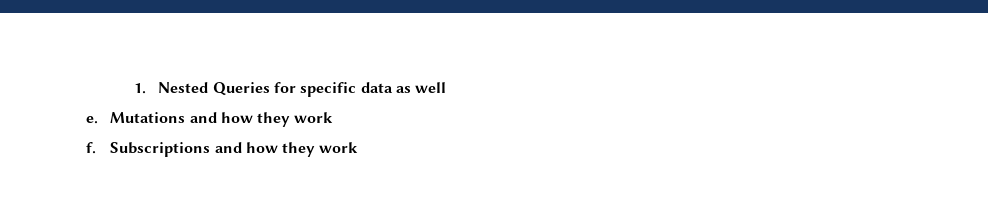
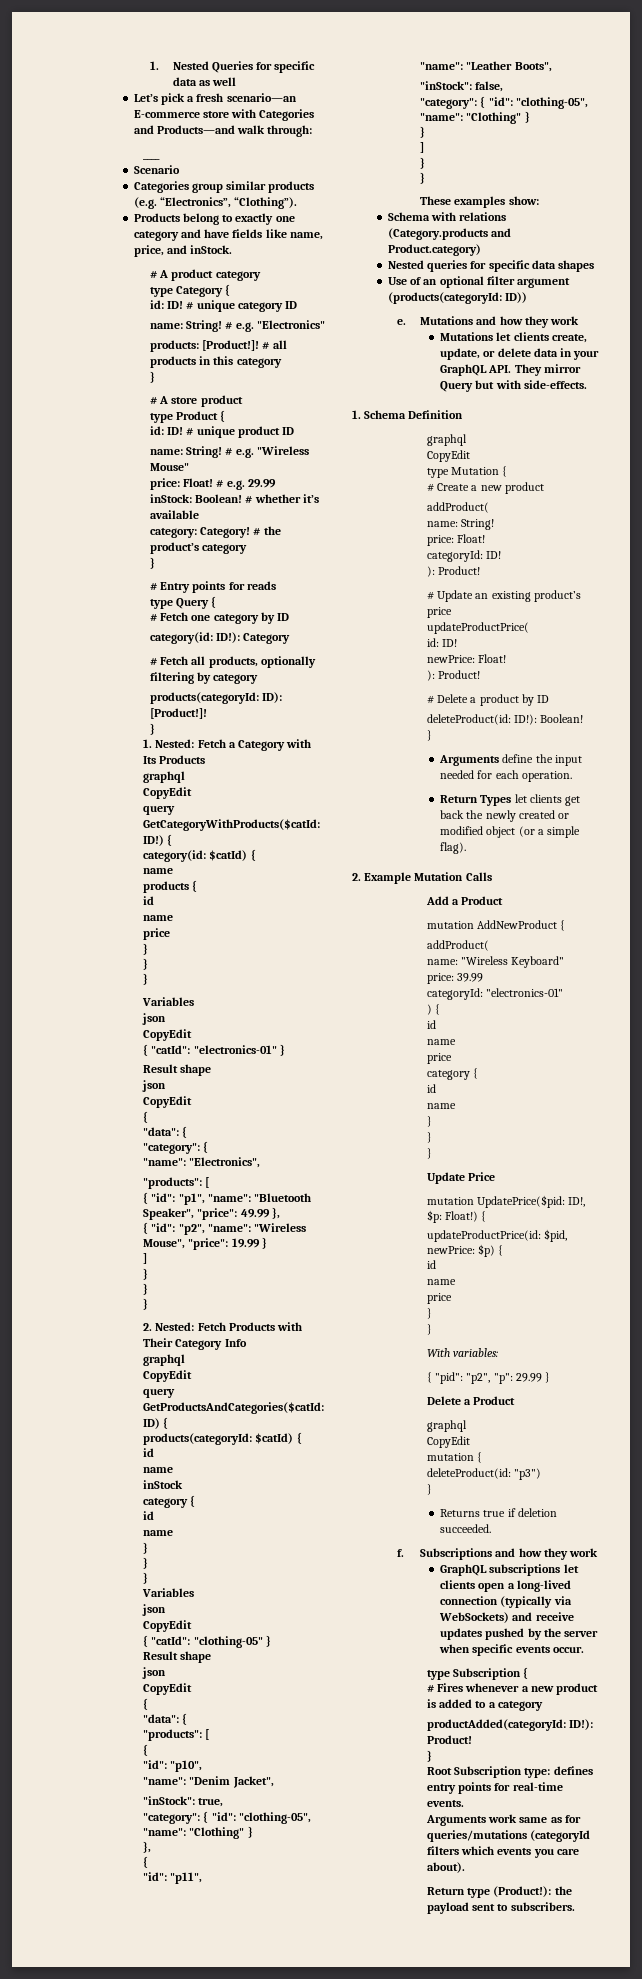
(447, 87) none -> [133,93,297,105] [133,109,315,121] [133,125,313,137] [143,158,161,160] [133,165,180,174] [133,181,315,193] [133,197,298,209] [133,213,295,225] [133,229,323,241] [133,245,233,257] [150,269,261,281] [150,284,231,297] [150,300,298,312] [150,320,325,332] [150,340,287,352] [150,356,282,368] [150,371,155,383] [150,395,243,407] [150,410,226,423] [150,426,295,438] [150,446,309,458] [150,463,189,471] [150,478,276,490] [150,494,319,503] [150,510,199,519] [150,526,281,538] [150,542,248,554] [150,557,155,569] [150,581,276,593] [150,596,217,609] [150,612,290,624] [150,632,291,644] [150,656,316,668] [150,672,259,684] [150,692,283,704] [150,708,207,719] [150,723,155,735] [143,739,312,751] [143,755,206,764] [143,771,186,783] [143,787,193,799] [143,805,176,815] [143,819,321,831] [143,834,173,846] [143,849,256,862] [143,868,174,874] [143,880,198,893] [143,896,155,905] [143,915,174,921] [143,928,171,940] [143,943,149,955] [143,958,149,970] [143,973,149,985] [142,997,195,1006] [142,1013,167,1025] [143,1029,193,1041] [143,1044,285,1056] [143,1064,212,1076] [142,1080,167,1092] [143,1096,193,1108] [143,1111,149,1123] [143,1126,188,1138] [143,1141,209,1154] [143,1157,261,1168] [143,1177,210,1189] [143,1192,312,1205] [143,1207,280,1220] [143,1222,307,1235] [143,1237,267,1250] [143,1253,148,1264] [143,1268,149,1280] [143,1283,149,1295] [143,1298,149,1310] [143,1322,303,1331] [143,1338,247,1350] [143,1354,186,1366] [143,1370,193,1382] [143,1388,176,1398] [143,1402,325,1414] [143,1417,169,1429] [143,1432,302,1445] [143,1448,155,1457] [143,1467,174,1473] [143,1480,184,1489] [143,1495,196,1508] [143,1511,155,1520] [143,1530,174,1536] [143,1542,149,1554] [143,1557,149,1569] [143,1572,149,1584] [142,1588,195,1597] [142,1604,167,1616] [143,1620,193,1632] [143,1635,271,1648] [143,1651,212,1663] [142,1667,167,1679] [143,1683,193,1695] [143,1698,149,1710] [143,1713,188,1725] [143,1729,210,1741] [143,1744,149,1756] [143,1760,203,1772] [143,1776,274,1788] [143,1796,224,1807] [143,1811,311,1824] [143,1826,253,1839] [143,1841,152,1853] [143,1856,149,1868] [143,1872,203,1884] [420,61,552,72] [420,81,504,92] [420,96,588,109] [420,111,530,124] [420,126,426,138] [420,142,425,153] [420,157,426,169] [420,172,426,184] [420,196,539,208] [387,212,507,221] [387,228,512,240] [387,244,481,256] [387,260,595,272] [387,276,571,288] [387,292,528,304] // Let’s pick a fresh scenario—an E-commerce store with Categories and Products—and walk through: // ____ // Scenario // Categories group similar products (e.g. “Electronics”, “Clothing”). // Products belong to exactly one category and have fields like name, price, and inStock. // # A product category // type Category { // id: ID! # unique category ID // name: String! # e.g. "Electronics" // products: [Product!]! # all products in this category // } // # A store product // type Product { // id: ID! # unique product ID // name: String! # e.g. "Wireless Mouse" // price: Float! # e.g. 29.99 // inStock: Boolean! # whether it’s available // category: Category! # the product’s category // } // # Entry points for reads // type Query { // # Fetch one category by ID // category(id: ID!): Category // # Fetch all products, optionally filtering by category // products(categoryId: ID): [Product!]! // } // 1. Nested: Fetch a Category with Its Products // graphql // CopyEdit // query GetCategoryWithProducts($catId: ID!) { // category(id: $catId) { // name // products { // id // name // price // } // } // } // Variables // json // CopyEdit // { "catId": "electronics-01" } // Result shape // json // CopyEdit // { // "data": { // "category": { // "name": "Electronics", // "products": [ // { "id": "p1", "name": "Bluetooth Speaker", "price": 49.99 }, // { "id": "p2", "name": "Wireless Mouse", "price": 19.99 } // ] // } // } // } // 2. Nested: Fetch Products with Their Category Info // graphql // CopyEdit // query GetProductsAndCategories($catId: ID) { // products(categoryId: $catId) { // id // name // inStock // category { // id // name // } // } // } // Variables // json // CopyEdit // { "catId": "clothing-05" } // Result shape // json // CopyEdit // { // "data": { // "products": [ // { // "id": "p10", // "name": "Denim Jacket", // "inStock": true, // "category": { "id": "clothing-05", "name": "Clothing" } // }, // { // "id": "p11", // "name": "Leather Boots", // "inStock": false, // "category": { "id": "clothing-05", "name": "Clothing" } // } // ] // } // } // These examples show: // Schema with relations (Category.products and Product.category) // Nested queries for specific data shapes // Use of an optional filter argument (products(categoryId: ID))
(334, 117) none -> [440,332,587,343] [440,348,600,360] [440,364,581,376] [440,380,587,392] [352,410,464,419] [427,434,467,446] [427,450,470,462] [427,466,508,478] [427,482,544,494] [427,502,489,513] [427,519,495,530] [427,534,486,546] [427,550,502,562] [427,566,481,577] [427,590,581,602] [427,607,452,618] [427,622,529,634] [427,638,458,647] [427,654,507,663] [427,670,481,681] [427,694,550,706] [427,714,584,725] [427,730,432,741] [439,754,582,766] [440,770,572,782] [440,794,581,806] [440,810,570,822] [440,826,581,838] [440,842,467,854] [352,872,492,884] [426,896,504,905] [427,920,566,931] [427,940,489,951] [427,956,565,968] [427,973,484,984] [427,988,564,1000] [427,1004,441,1015] [427,1020,436,1029] [427,1039,456,1045] [427,1053,452,1064] [427,1068,479,1080] [427,1084,436,1093] [427,1103,456,1109] [427,1116,432,1127] [427,1132,432,1143] [427,1148,432,1159] [427,1172,496,1184] [427,1195,586,1208] [427,1210,487,1223] [427,1229,568,1242] [427,1244,504,1257] [427,1260,436,1269] [427,1279,456,1285] [427,1293,452,1304] [427,1308,432,1319] [427,1324,432,1335] [427,1348,499,1357] [427,1372,551,1384] [427,1396,516,1405] [427,1420,467,1432] [427,1436,470,1448] [427,1452,483,1463] [427,1468,542,1480] [427,1484,432,1495] [440,1508,557,1517] [440,1524,492,1533] // Mutations let clients create, update, or delete data in your GraphQL API. They mirror Query but with side-effects. // 1. Schema Definition // graphql // CopyEdit // type Mutation { // # Create a new product // addProduct( // name: String! // price: Float! // categoryId: ID! // ): Product! // # Update an existing product’s price // updateProductPrice( // id: ID! // newPrice: Float! // ): Product! // # Delete a product by ID // deleteProduct(id: ID!): Boolean! // } // Arguments define the input needed for each operation. // Return Types let clients get back the newly created or modified object (or a simple flag). // 2. Example Mutation Calls // Add a Product // mutation AddNewProduct { // addProduct( // name: "Wireless Keyboard" // price: 39.99 // categoryId: "electronics-01" // ) { // id // name // price // category { // id // name // } // } // } // Update Price // mutation UpdatePrice($pid: ID!, $p: Float!) { // updateProductPrice(id: $pid, newPrice: $p) { // id // name // price // } // } // With variables: // { "pid": "p2", "p": 29.99 } // Delete a Product // graphql // CopyEdit // mutation { // deleteProduct(id: "p3") // } // Returns true if deletion succeeded.
(359, 147) none -> [440,1564,579,1576] [440,1580,571,1592] [440,1596,572,1608] [439,1612,574,1623] [440,1628,599,1640] [439,1644,584,1656] [427,1667,529,1680] [427,1683,599,1695] [427,1699,543,1711] [427,1719,594,1731] [427,1735,472,1744] [427,1750,432,1762] [427,1766,593,1778] [427,1782,563,1794] [427,1800,464,1807] [426,1814,581,1826] [427,1830,591,1842] [427,1846,579,1858] [427,1862,465,1873] [427,1886,572,1898] [427,1902,575,1914] // GraphQL subscriptions let clients open a long-lived connection (typically via WebSockets) and receive updates pushed by the server when specific events occur. // type Subscription { // # Fires whenever a new product is added to a category // productAdded(categoryId: ID!): Product! // } // Root Subscription type: defines entry points for real-time events. // Arguments work same as for queries/mutations (categoryId filters which events you care about). // Return type (Product!): the payload sent to subscribers.

